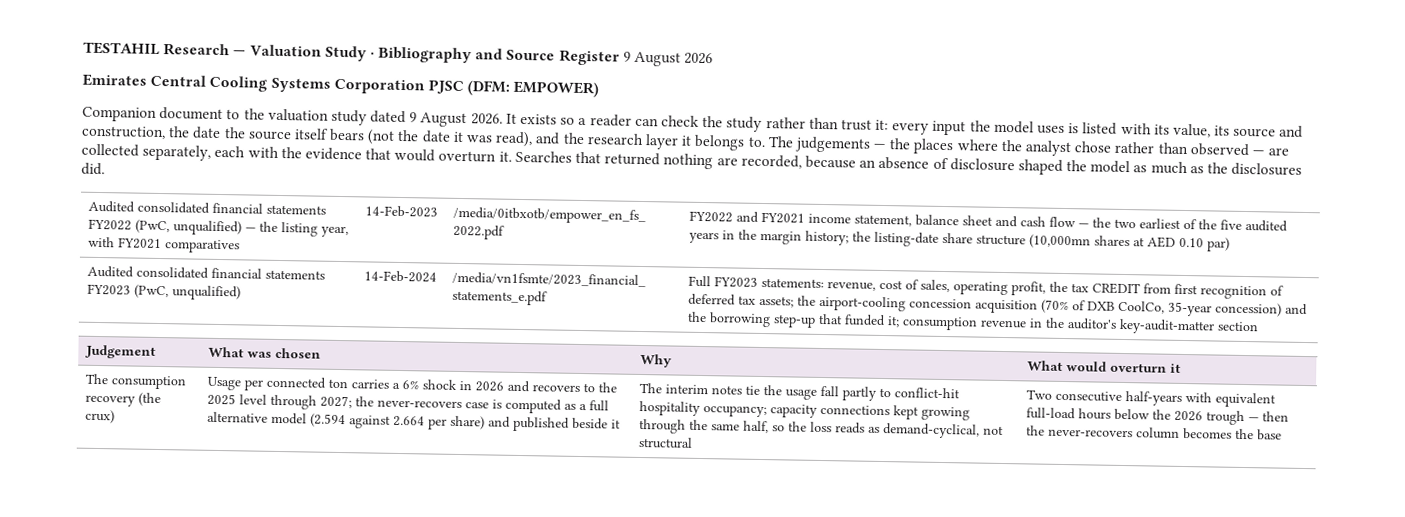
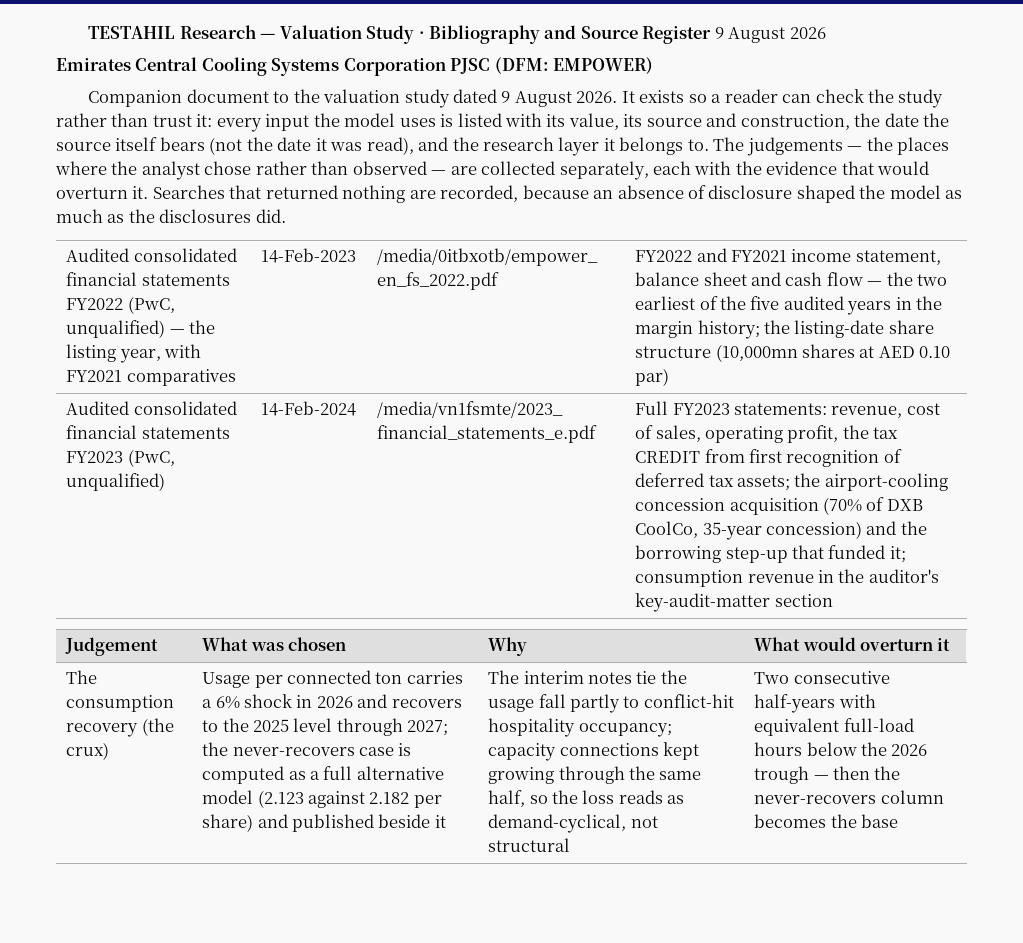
[309,413,425,429] (2.594 against 2.664 -> [257,790,410,808] (2.123 against 2.182

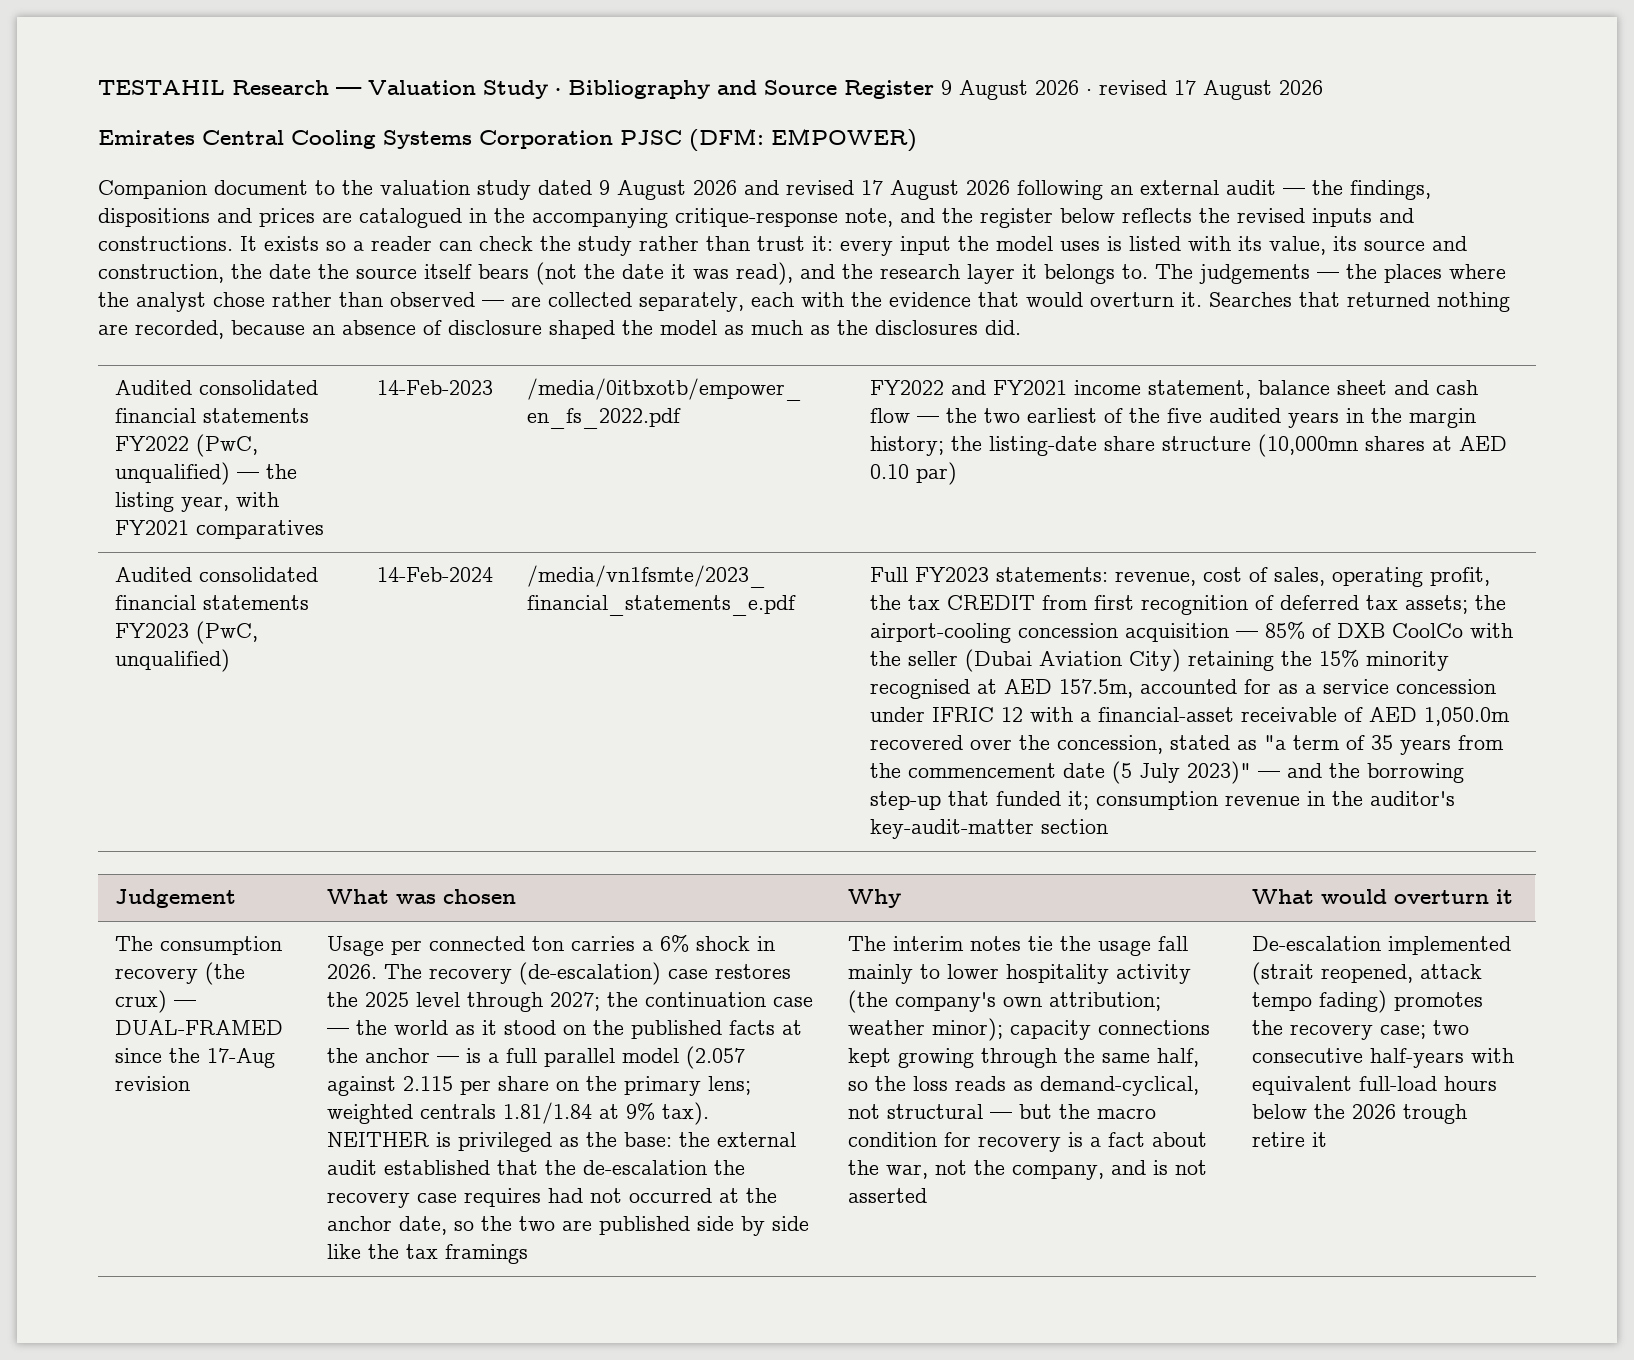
(826, 33) none -> [1086,80,1323,100] · revised 17 August 2026
[576,91,618,103] 2026. -> [693,180,1431,200] [98,208,1414,228] [98,236,233,251] 2026 and revised 17 August 2026 following an external audit — the findings, dispositions and prices are catalogued in the accompanying critique-response note, and the register below reflects the revised inputs and constructions.
[823,497,923,515] [635,521,863,540] (70% of DXB CoolCo, 35-year concession) -> [1235,621,1513,639] [869,649,1449,672] [869,679,1496,699] [869,707,1510,726] [869,735,1504,755] [869,761,1280,784] — 85% of DXB CoolCo with the seller (Dubai Aviation City) retaining the 15% minority recognised at AED 157.5m, accounted for as a service concession under IFRIC 12 with a financial-asset receivable of AED 1,050.0m recovered over the concession, stated as "a term of 35 years from the commencement date (5 July 2023)" —
(110, 751) none -> [173,1000,196,1007] [114,1020,283,1035] [114,1048,275,1068] [114,1076,190,1091] — DUAL-FRAMED since the 17-Aug revision
[316,694,462,708] [202,720,219,732] 2026 and recovers to -> [326,962,791,985] 2026. The recovery (de-escalation) case restores
[232,743,412,756] [202,766,444,784] [202,790,442,808] [202,814,446,832] never-recovers case is computed as a full alternative model (2.123 against 2.182 per share) and published beside it -> [644,992,813,1007] [326,1020,802,1039] [326,1046,745,1069] [326,1076,751,1096] [326,1102,709,1125] [326,1132,796,1152] [326,1160,745,1175] [326,1188,777,1208] [326,1216,809,1236] [326,1244,528,1264] continuation case — the world as it stood on the published facts at the anchor — is a full parallel model (2.057 against 2.115 per share on the primary lens; weighted centrals 1.81/1.84 at 9% tax). NEITHER is privileged as the base: the external audit established that the de-escalation the recovery case requires had not occurred at the anchor date, so the two are published side by side like the tax framings
[570,694,734,713] [488,718,672,737] partly to conflict-hit hospitality occupancy; -> [847,964,1191,984] [847,990,1161,1013] [847,1018,1003,1041] mainly to lower hospitality activity (the company's own attribution; weather minor);
[754,672,790,684] | Two -> [989,1104,1156,1119] [847,1132,1207,1152] [847,1160,1207,1180] [847,1188,927,1203] [1251,936,1511,955] [1251,962,1482,985] [1251,990,1483,1013] [1251,1020,1469,1040] — but the macro condition for recovery is a fact about the war, not the company, and is not asserted | De-escalation implemented (strait reopened, attack tempo fading) promotes the recovery case; two
[813,766,901,780] [754,790,944,804] [754,814,899,828] — then the never-recovers column becomes the base -> [1251,1132,1327,1147] retire it

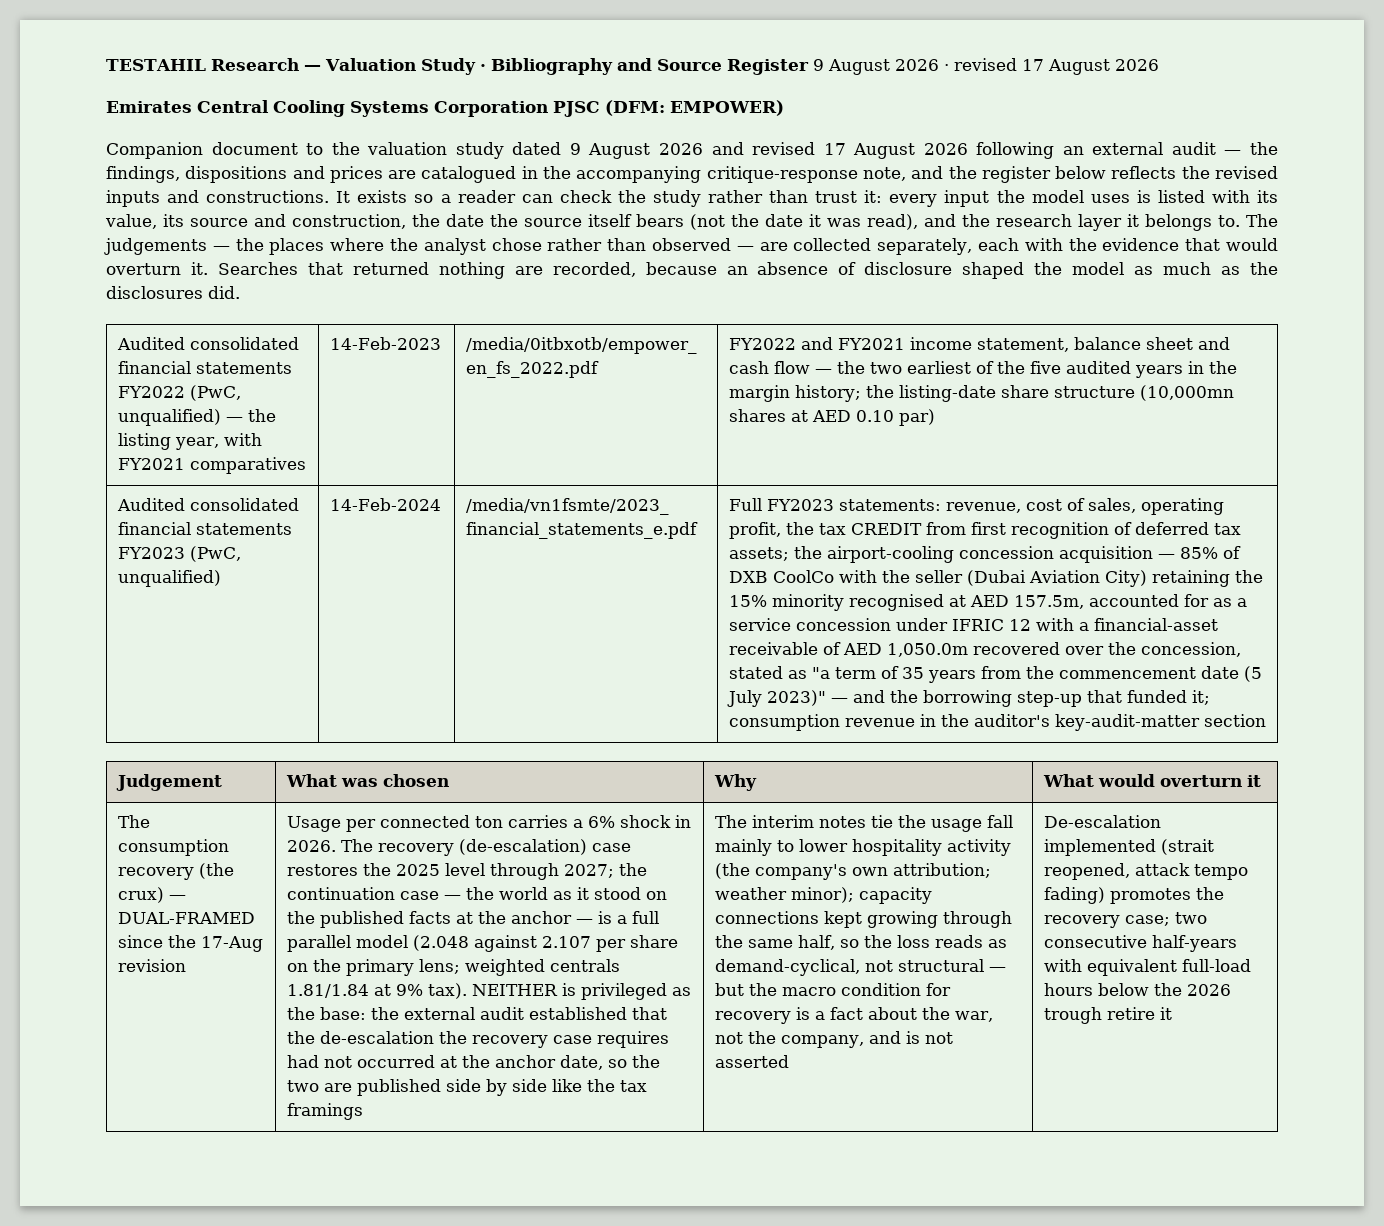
[685,1046,745,1069] [326,1076,453,1096] (2.057 against 2.115 -> [412,935,591,952] (2.048 against 2.107

